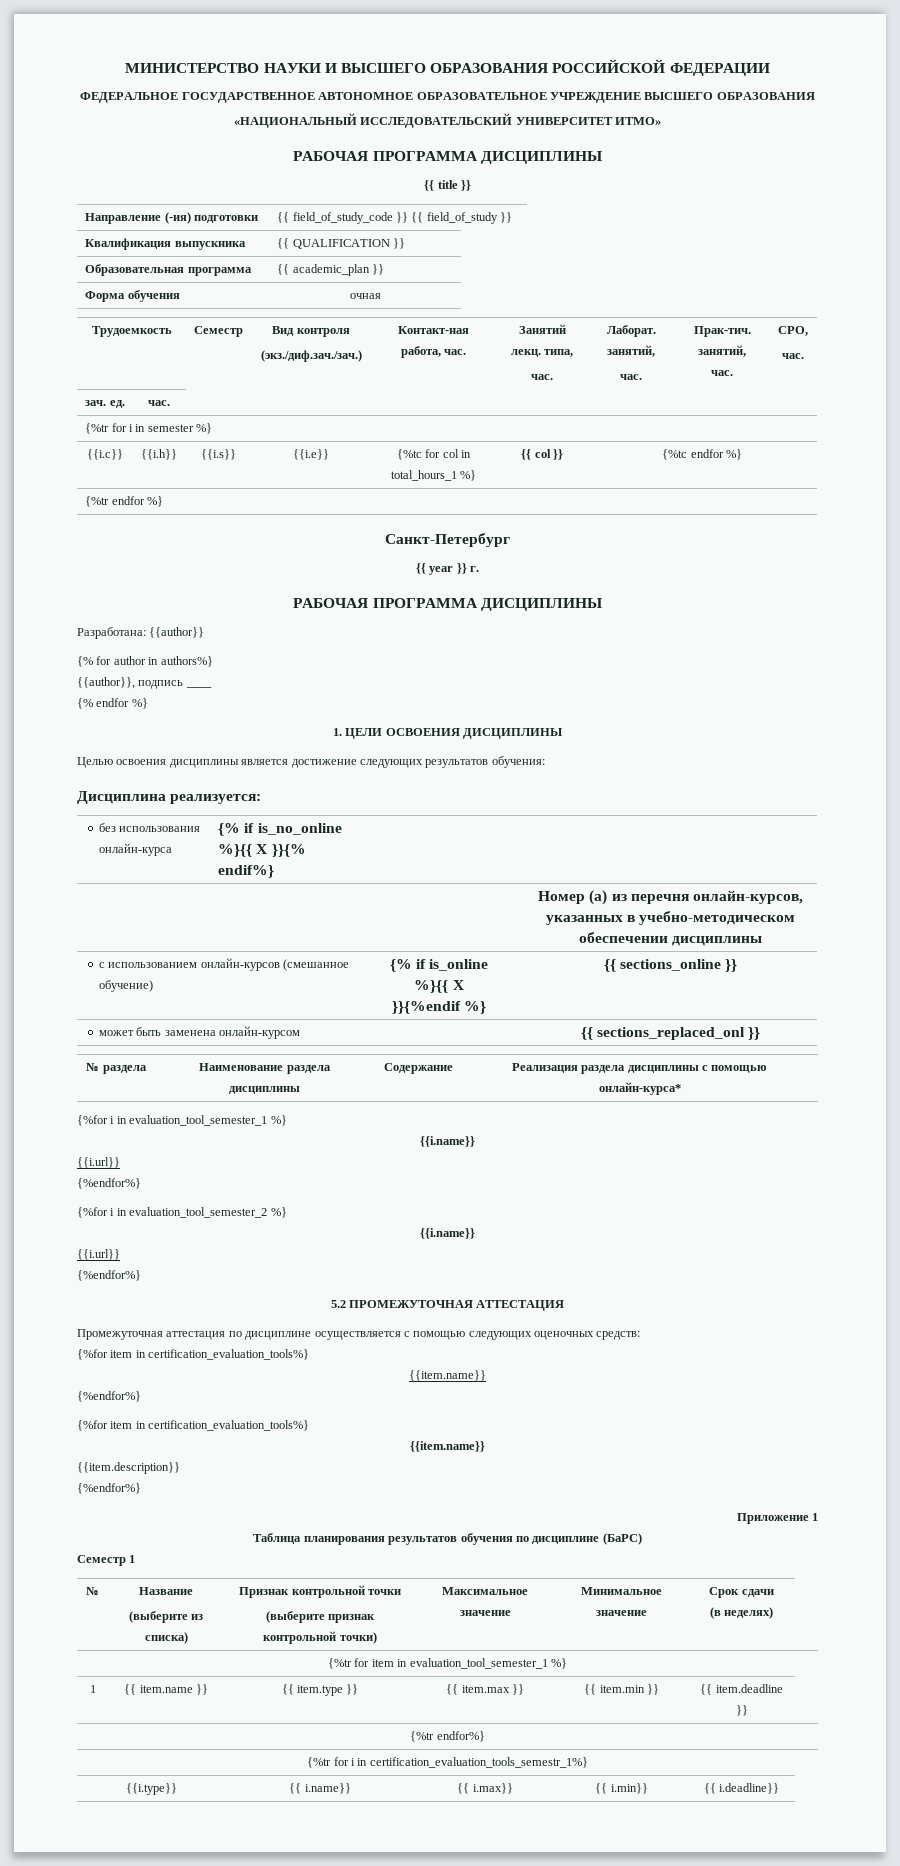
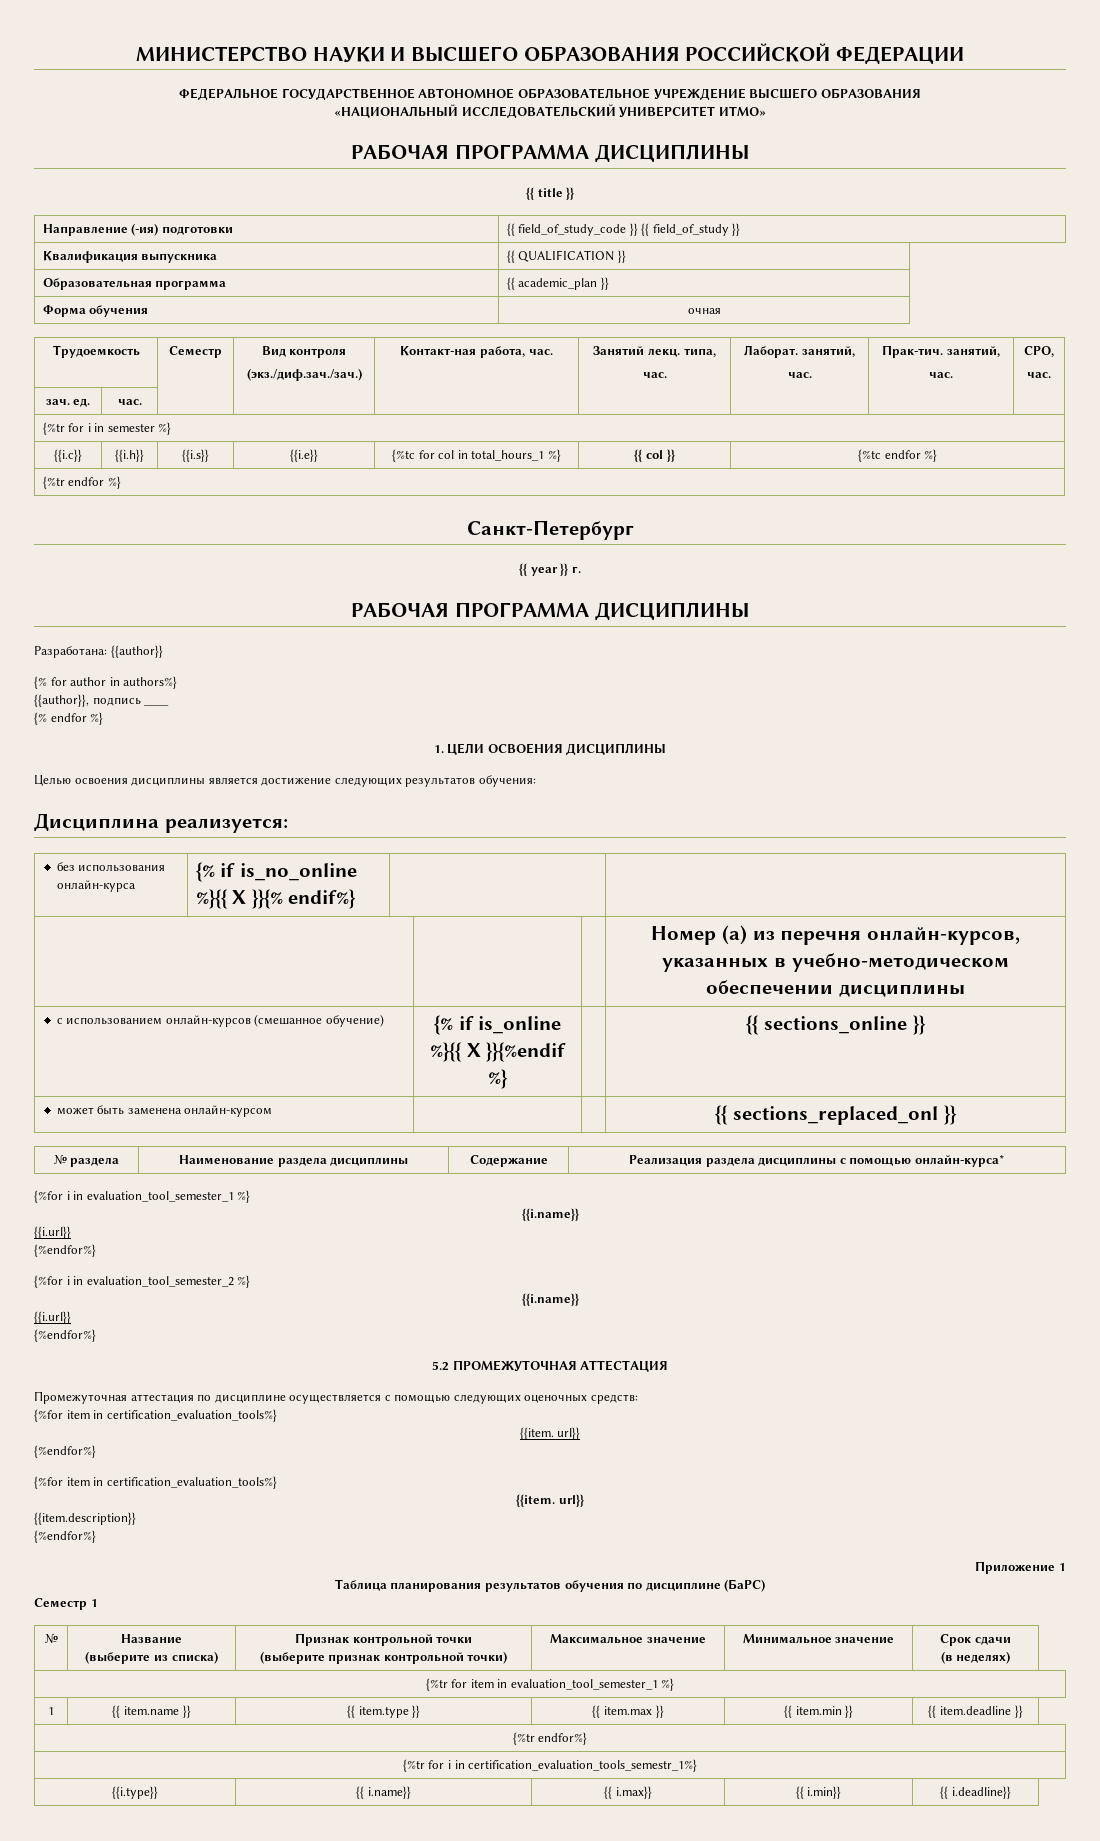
[409,1370,486,1381] {{item.name}} -> [519,1427,581,1440] {{item. url}}
[410,1441,485,1452] {{item.name}} -> [516,1494,584,1507] {{item. url}}

